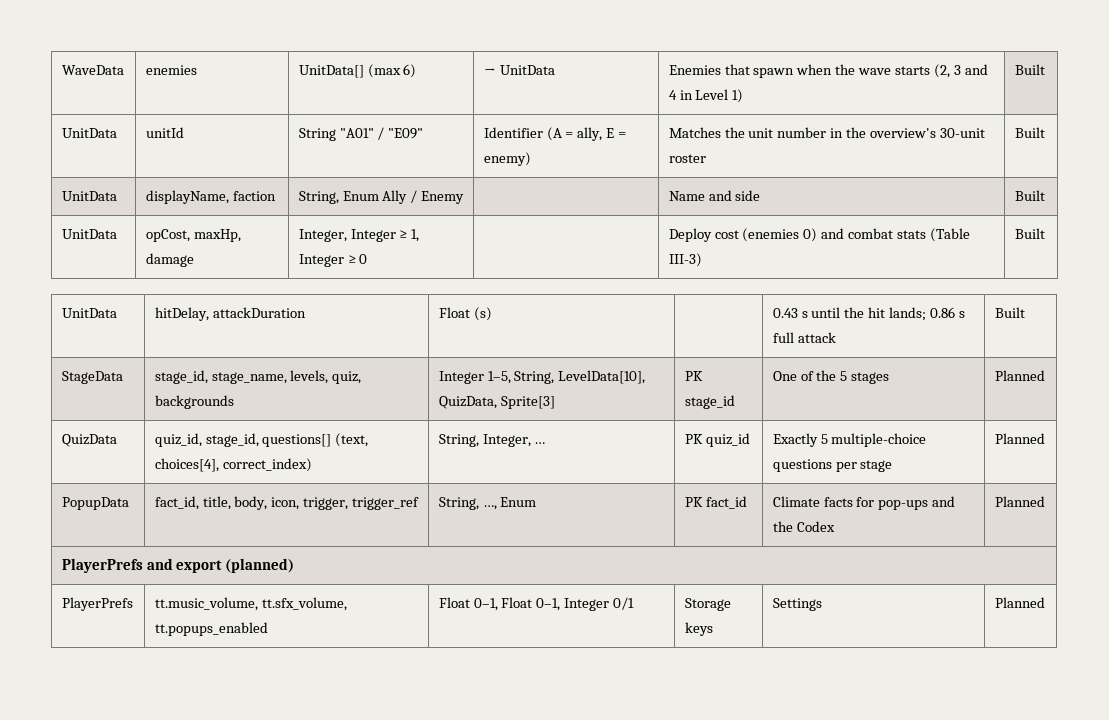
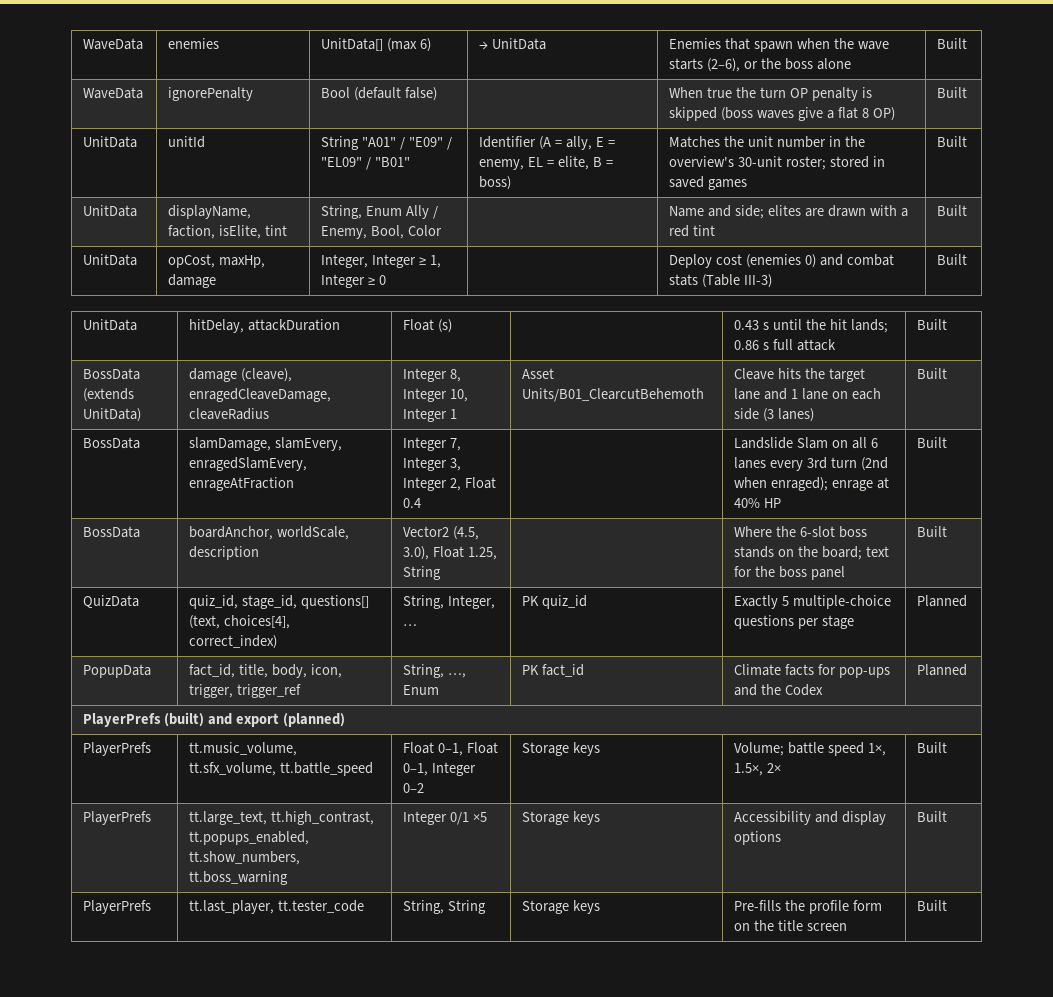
[934,64,988,78] [668,89,744,103] (2, 3 and 4 in Level 1) -> [707,58,851,72] [937,38,968,49] [83,87,144,99] [168,87,254,101] [321,87,438,101] [669,87,872,101] [669,107,895,121] (2–6), or the boss alone | Built // WaveData | ignorePenalty | Bool (default false) | | When true the turn OP penalty is skipped (boss waves give a flat 8 OP)
(424, 133) none -> [447,137,453,150] [321,157,411,170] / "EL09" / "B01"
[483,152,531,166] enemy) -> [479,156,613,170] [479,176,512,190] enemy, EL = elite, B = boss)
[668,154,706,163] roster -> [786,156,886,170] [669,176,748,190] roster; stored in saved games
[232,191,276,201] faction -> [168,225,288,239] faction, isElite, tint
[421,191,465,204] Enemy -> [321,225,443,239] Enemy, Bool, Color
[735,190,761,201] side -> [735,205,908,219] [669,225,716,237] side; elites are drawn with a red tint
[61,371,123,384] [154,370,362,384] [154,395,234,409] [438,370,646,384] [438,396,555,409] [684,371,703,381] [684,395,735,409] [772,370,890,384] [994,370,1045,381] StageData | stage_id, stage_name, levels, quiz, backgrounds | Integer 1–5, String, LevelData[10], QuizData, Sprite[3] | PK stage_id | One of the 5 stages | Planned -> [83,368,141,380] [83,388,135,402] [83,408,142,422] [189,368,293,382] [189,388,332,402] [189,408,270,420] [403,368,462,382] [403,388,469,402] [403,408,458,422] [522,368,555,379] [522,388,705,402] [734,368,866,382] [734,388,881,400] [734,408,815,422] [917,368,948,379] [83,437,141,449] [189,437,343,451] [189,457,308,471] [189,477,295,491] [403,437,462,451] [403,457,462,471] [403,477,497,491] [403,498,422,508] [734,437,879,449] [734,457,889,471] [734,477,890,491] [734,498,782,508] [917,437,948,448] [83,526,141,538] [189,526,350,540] [189,546,260,560] [403,526,480,540] [403,546,498,560] [403,566,442,580] [734,526,868,538] [734,546,890,560] [734,566,846,580] [917,526,948,537] BossData (extends UnitData) | damage (cleave), enragedCleaveDamage, cleaveRadius | Integer 8, Integer 10, Integer 1 | Asset Units/B01_ClearcutBehemoth | Cleave hits the target lane and 1 lane on each side (3 lanes) | Built // BossData | slamDamage, slamEvery, enragedSlamEvery, enrageAtFraction | Integer 7, Integer 3, Integer 2, Float 0.4 | | Landslide Slam on all 6 lanes every 3rd turn (2nd when enraged); enrage at 40% HP | Built // BossData | boardAnchor, worldScale, description | Vector2 (4.5, 3.0), Float 1.25, String | | Where the 6-slot boss stands on the board; text for the boss panel | Built
(143, 565) none -> [164,712,205,727] (built)
[154,622,268,636] tt.popups_enabled -> [280,762,374,776] tt.battle_speed
[613,597,635,610] [684,598,731,611] [684,622,713,636] [772,598,822,611] [994,597,1045,608] 0/1 | Storage keys | Settings | Planned -> [403,783,425,793] [522,742,601,756] [734,742,887,756] [734,763,782,776] [917,742,948,753] [83,811,152,825] [189,811,375,825] [189,831,310,845] [189,851,301,865] [189,871,289,885] [403,811,488,825] [522,811,601,825] [734,811,887,825] [734,831,782,845] [917,811,948,822] [83,900,152,914] [189,900,365,914] [403,900,487,914] [522,900,601,914] [734,900,883,914] [734,920,848,931] [917,900,948,911] 0–2 | Storage keys | Volume; battle speed 1×, 1.5×, 2× | Built // PlayerPrefs | tt.large_text, tt.high_contrast, tt.popups_enabled, tt.show_numbers, tt.boss_warning | Integer 0/1 ×5 | Storage keys | Accessibility and display options | Built // PlayerPrefs | tt.last_player, tt.tester_code | String, String | Storage keys | Pre-fills the profile form on the title screen | Built

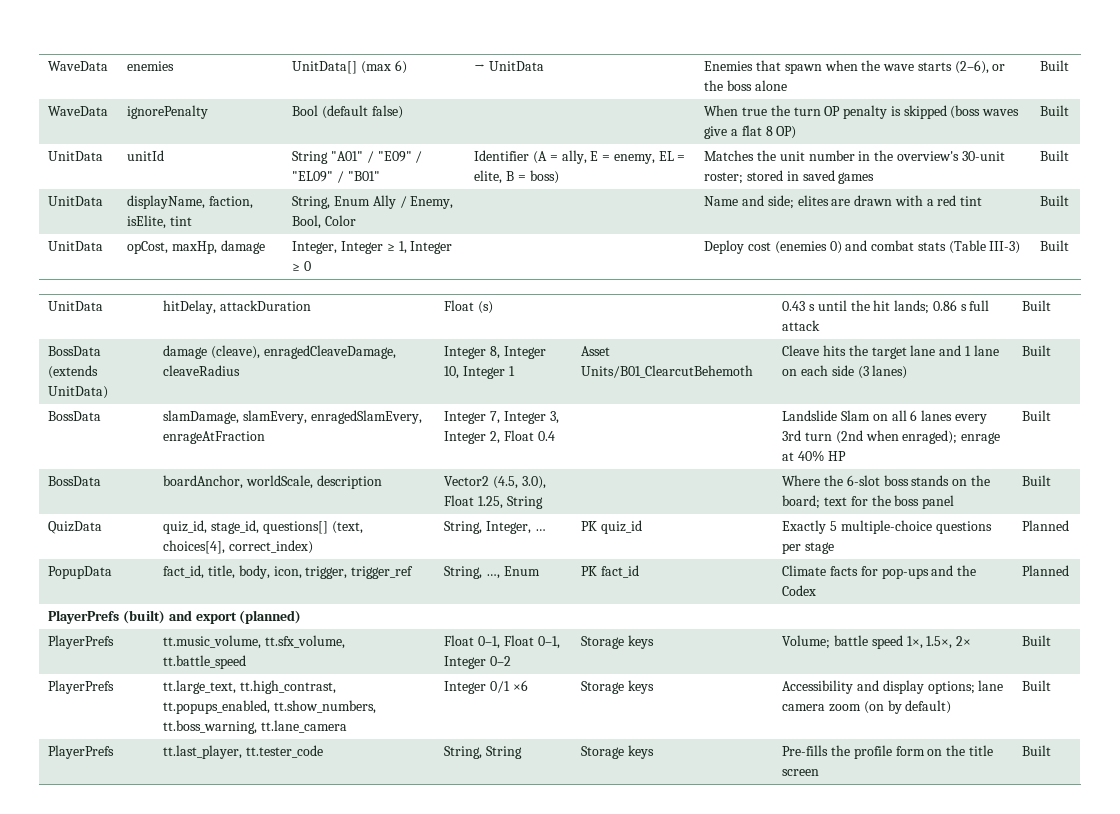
[189,871,289,885] tt.boss_warning -> [163,720,347,734] tt.boss_warning, tt.lane_camera
[473,812,488,822] ×5 -> [512,680,528,691] ×6
[734,831,782,845] options -> [927,680,1004,694] [782,700,952,714] options; lane camera zoom (on by default)

